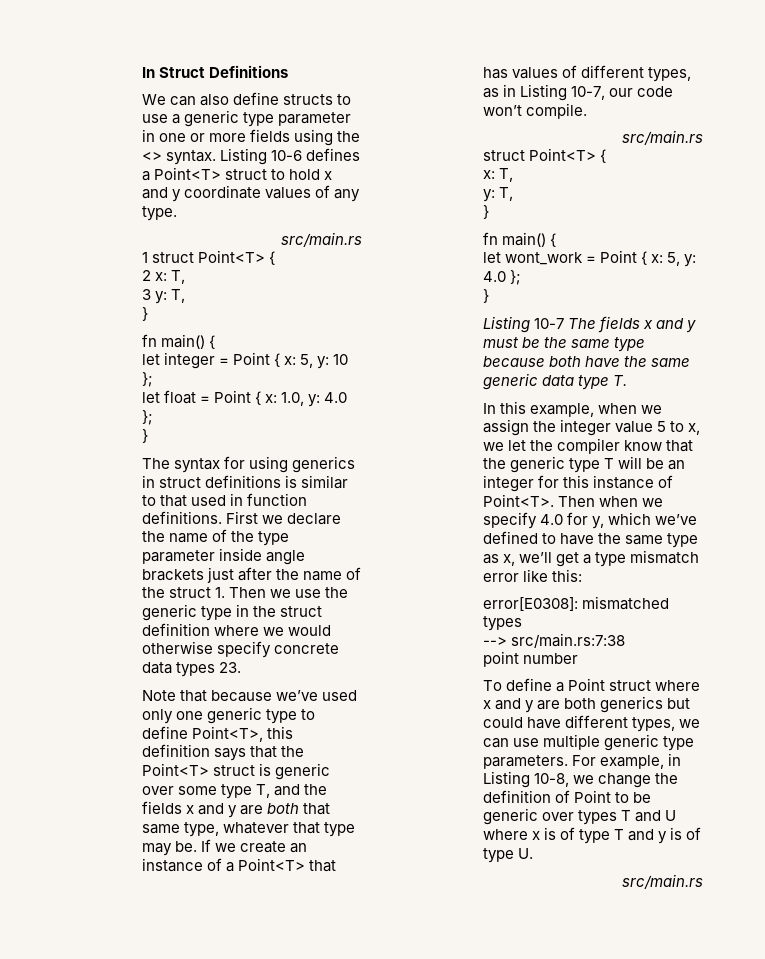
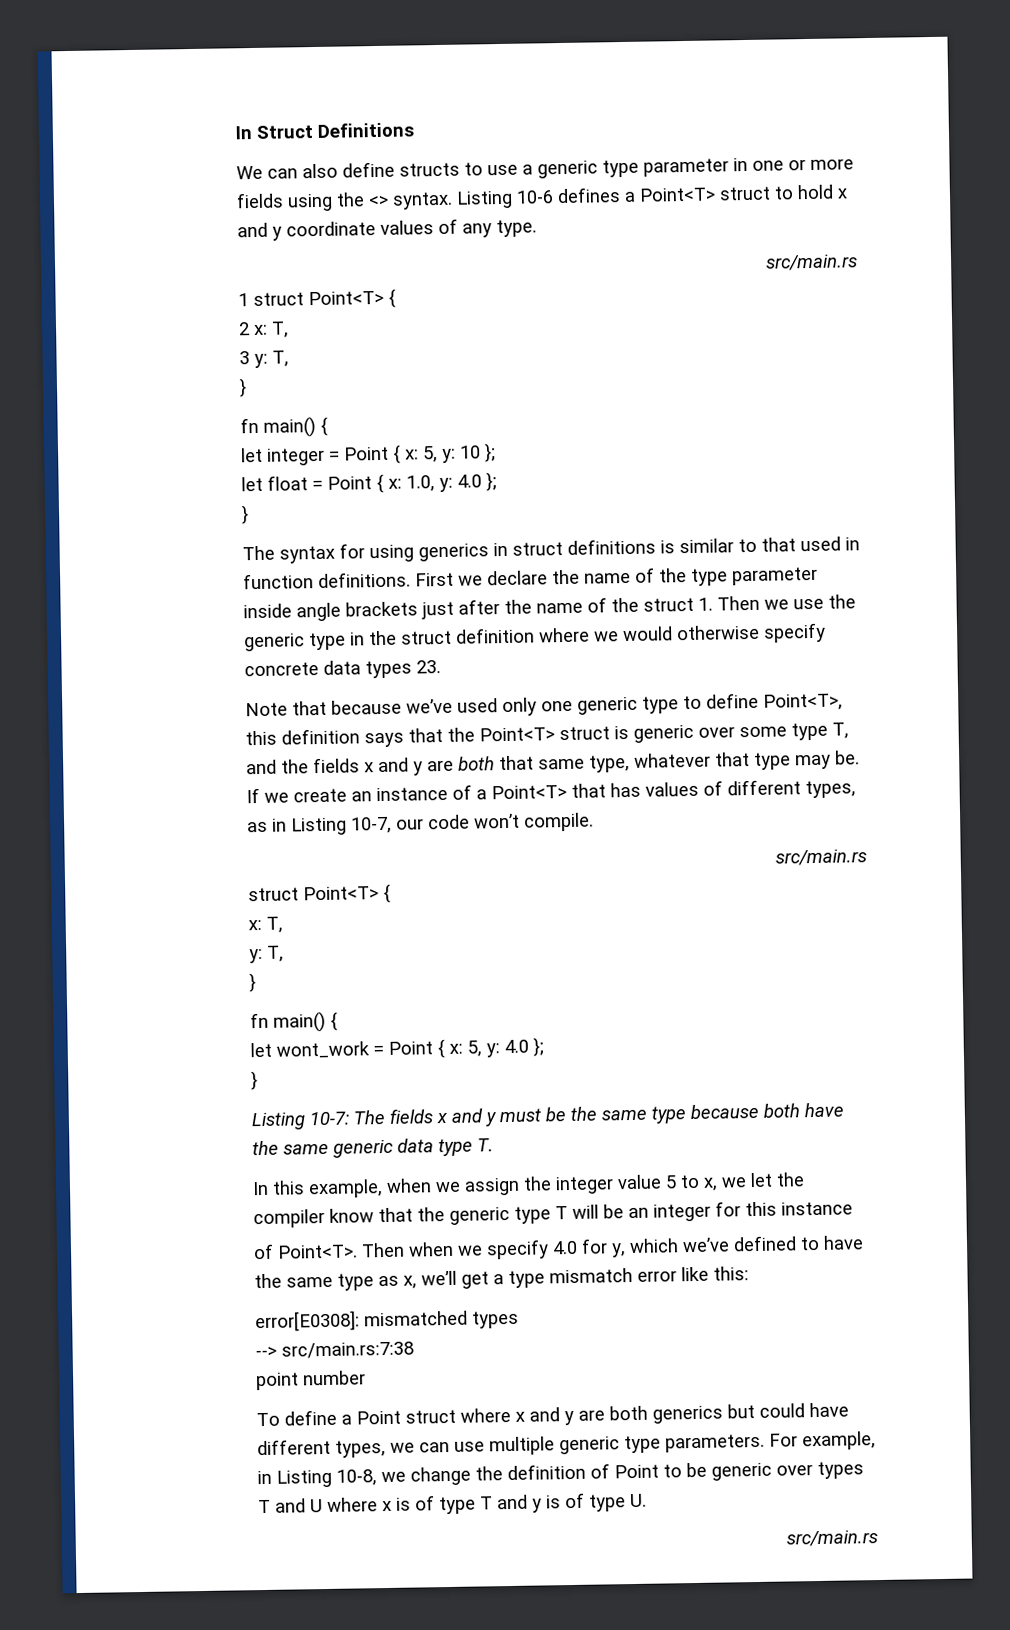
[533,318,564,329] 10-7 -> [308,1111,350,1126] 10-7:
(654, 482) none -> (853, 1208) //

